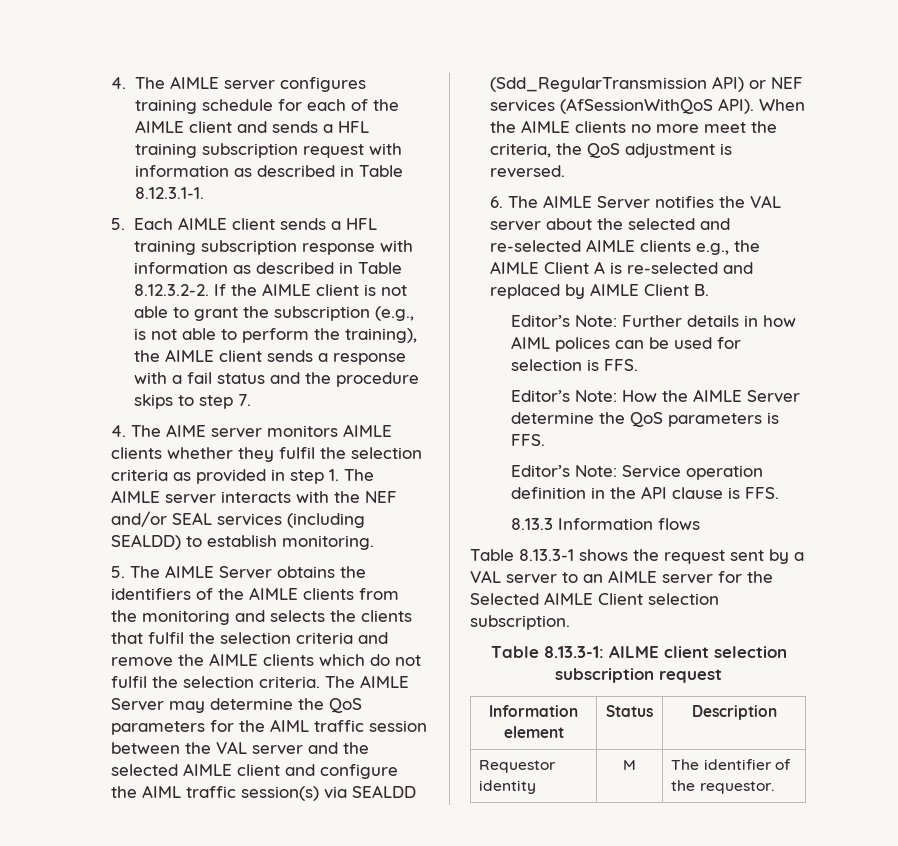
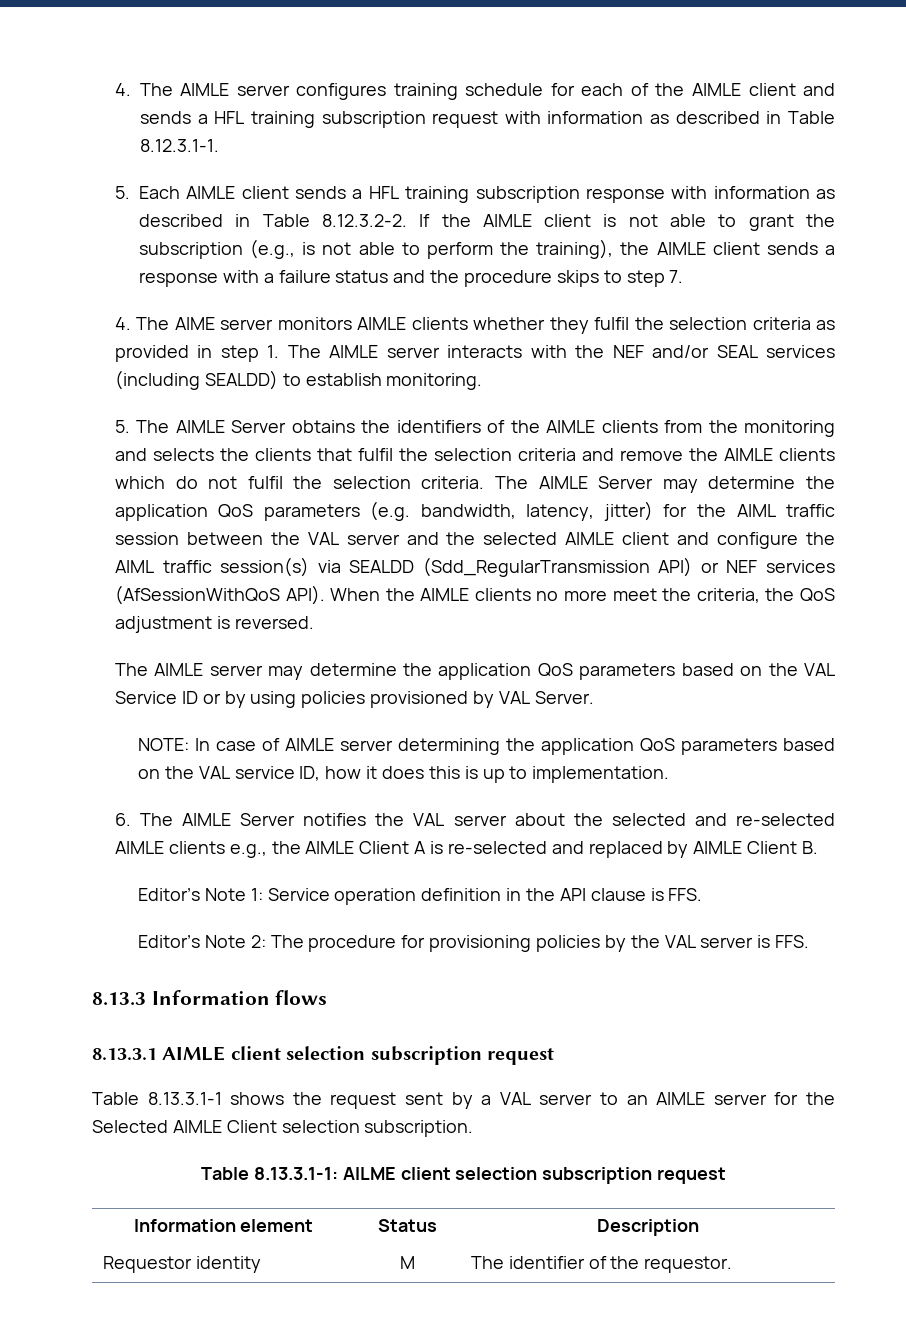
[186,372,212,384] fail -> [278,270,331,283] failure
[329,698,363,713] [111,721,206,735] QoS parameters -> [114,501,653,521] application QoS parameters (e.g. bandwidth, latency, jitter)
(566, 171) none -> [114,663,836,680] [114,691,594,708] [137,738,835,755] [137,766,670,783] // The AIMLE server may determine the application QoS parameters based on the VAL Service ID or by using policies provisioned by VAL Server. // NOTE: In case of AIMLE server determining the application QoS parameters based on the VAL service ID, how it does this is up to implementation.
[574,315,796,327] [510,336,741,352] [510,359,638,371] [510,389,800,403] [510,412,779,427] [510,434,545,446] [510,465,617,477] Note: Further details in how AIML polices can be used for selection is FFS. // Editor’s Note: How the AIMLE Server determine the QoS parameters is FFS. // Editor’s Note: -> [204,888,263,901] Note 1:
[510,518,700,530] [470,549,574,561] 8.13.3 Information flows // Table 8.13.3-1 -> [137,935,810,952] [92,990,328,1005] [92,1046,554,1065] [92,1092,222,1105] Editor’s Note 2: The procedure for provisioning policies by the VAL server is FFS. // 8.13.3 Information flows // 8.13.3.1 AIMLE client selection subscription request // Table 8.13.3.1-1
[543,646,604,658] 8.13.3-1: -> [253,1167,338,1180] 8.13.3.1-1:

